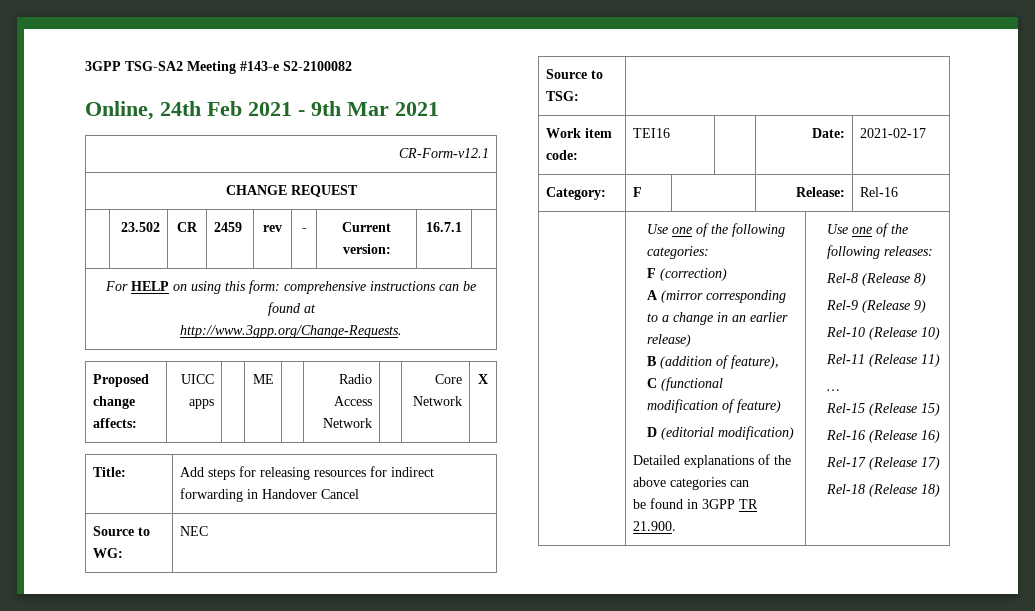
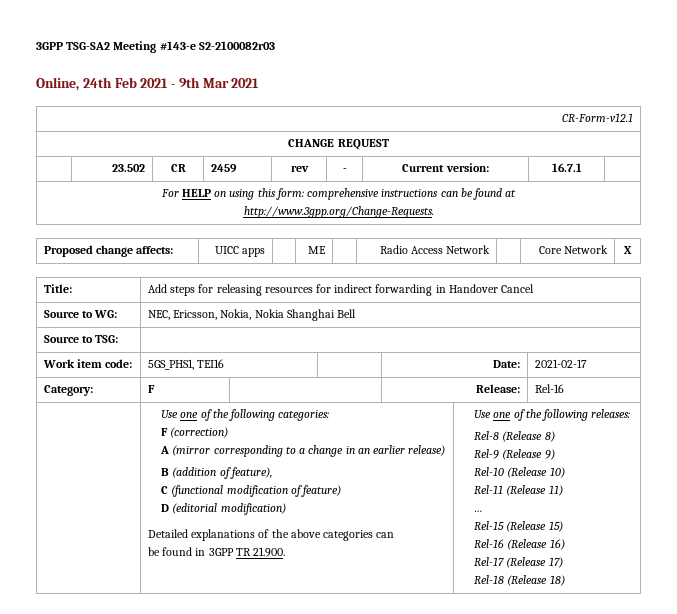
[283,61,352,71] S2-2100082 -> [198,41,275,50] S2-2100082r03
[179,526,208,536] NEC -> [147,309,356,321] NEC, Ericsson, Nokia, Nokia Shanghai Bell
(578, 155) none -> [147,359,194,370] 5GS_PHS1,

